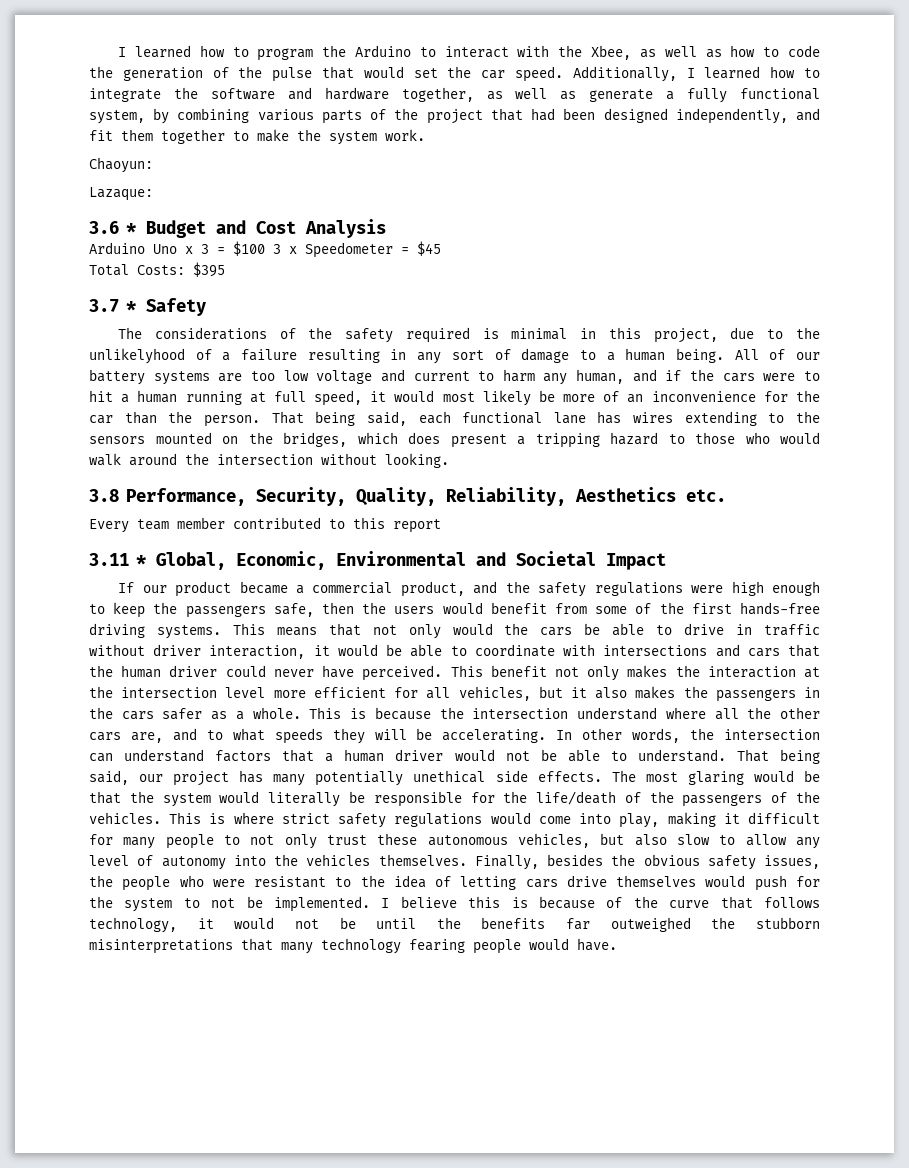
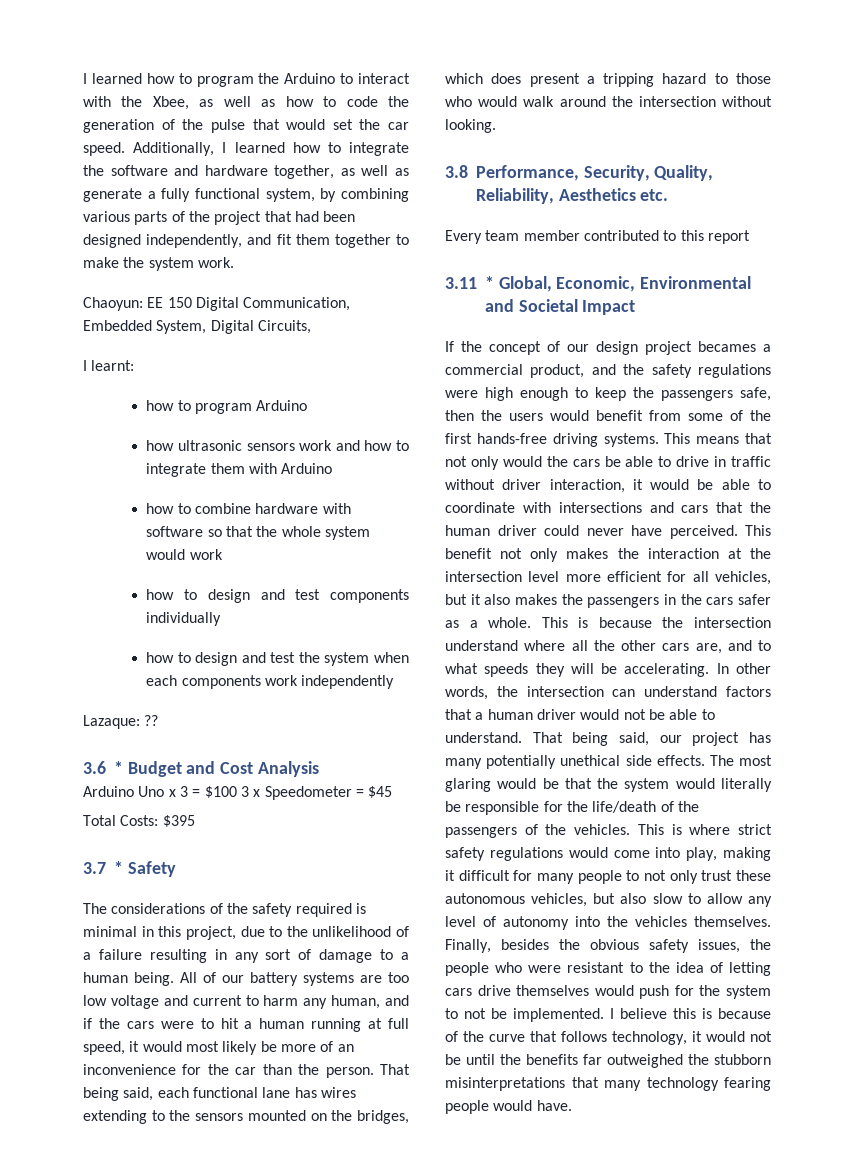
(153, 165) none -> [147,297,351,311] [83,320,311,334] [83,360,135,371] [146,400,308,414] [146,440,409,451] [146,463,333,477] [146,503,351,514] [146,526,371,540] [146,549,223,560] [146,589,409,603] [146,612,222,626] [146,652,409,666] [146,675,395,689] EE 150 Digital Communication, Embedded System, Digital Circuits, // I learnt: // how to program Arduino // how ultrasonic sensors work and how to integrate them with Arduino // how to combine hardware with software so that the whole system would work // how to design and test components individually // how to design and test the system when each components work independently
(153, 194) none -> [144,715,159,726] ??
[89,348,185,364] unlikelyhood -> [312,926,392,937] unlikelihood
[142,581,288,597] our product became -> [461,341,756,355] the concept of our design project becames

